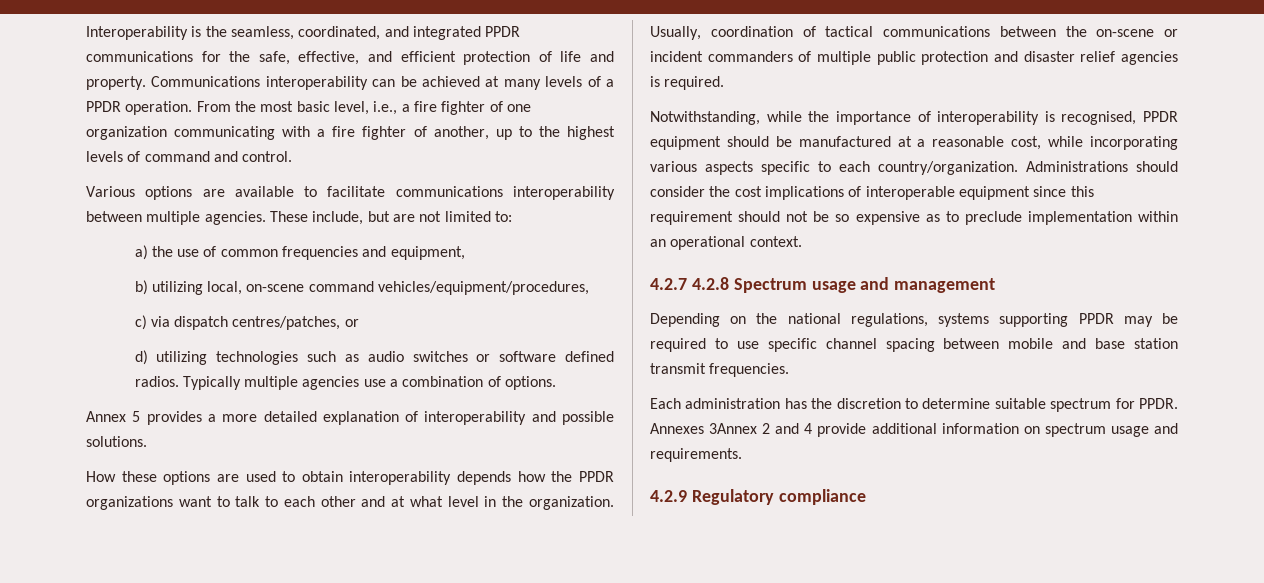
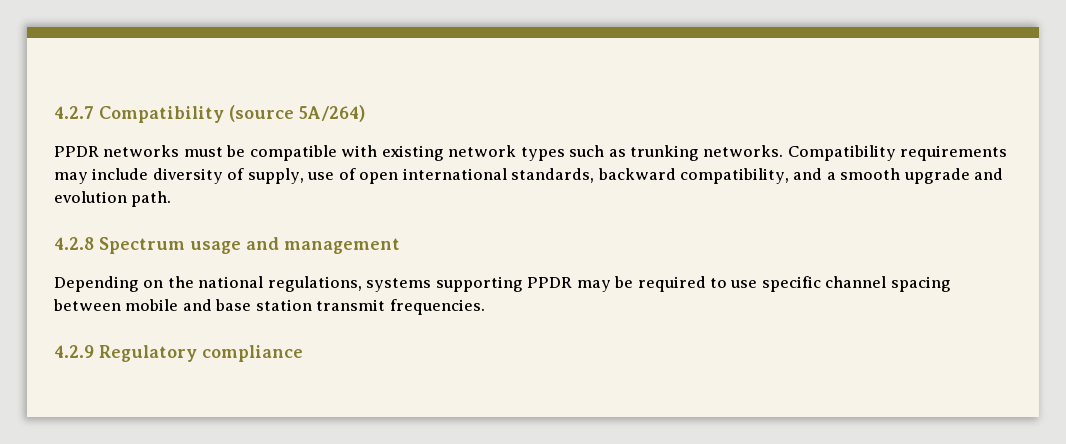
[86,26,521,40] [86,51,615,65] [86,76,614,90] [86,101,531,115] [86,126,616,140] [86,151,293,162] [86,186,615,200] [86,211,512,225] [134,245,465,260] [134,280,590,295] [134,315,359,330] [134,350,614,365] [134,376,557,390] [86,411,615,425] [86,436,147,447] [86,471,614,485] [86,496,614,510] [650,26,1178,40] [650,51,1178,65] [650,76,725,90] [650,111,1178,125] [650,136,1178,150] [650,161,1178,175] [650,186,1094,200] [650,211,1178,225] [650,236,802,250] [650,278,687,290] Interoperability is the seamless, coordinated, and integrated PPDR communications for the safe, effective, and efficient protection of life and property. Communications interoperability can be achieved at many levels of a PPDR operation. From the most basic level, i.e., a fire fighter of one organization communicating with a fire fighter of another, up to the highest levels of command and control. // Various options are available to facilitate communications interoperability between multiple agencies. These include, but are not limited to: // a) the use of common frequencies and equipment, // b) utilizing local, on-scene command vehicles/equipment/procedures, // c) via dispatch centres/patches, or // d) utilizing technologies such as audio switches or software defined radios. Typically multiple agencies use a combination of options. // Annex 5 provides a more detailed explanation of interoperability and possible solutions. // How these options are used to obtain interoperability depends how the PPDR organizations want to talk to each other and at what level in the organization. Usually, coordination of tactical communications between the on-scene or incident commanders of multiple public protection and disaster relief agencies is required. // Notwithstanding, while the importance of interoperability is recognised, PPDR equipment should be manufactured at a reasonable cost, while incorporating various aspects specific to each country/organization. Administrations should consider the cost implications of interoperable equipment since this requirement should not be so expensive as to preclude implementation within an operational context. // 4.2.7 -> [54,105,365,123] [54,145,1008,161] [54,168,1004,184] [54,191,172,207] 4.2.7 Compatibility (source 5A/264) // PPDR networks must be compatible with existing network types such as trunking networks. Compatibility requirements may include diversity of supply, use of open international standards, backward compatibility, and a smooth upgrade and evolution path. //
[650,398,1179,412] [650,423,1178,437] [650,448,742,462] // Each administration has the discretion to determine suitable spectrum for PPDR. Annexes 3Annex 2 and 4 provide additional information on spectrum usage and requirements. -> (485, 307) none

